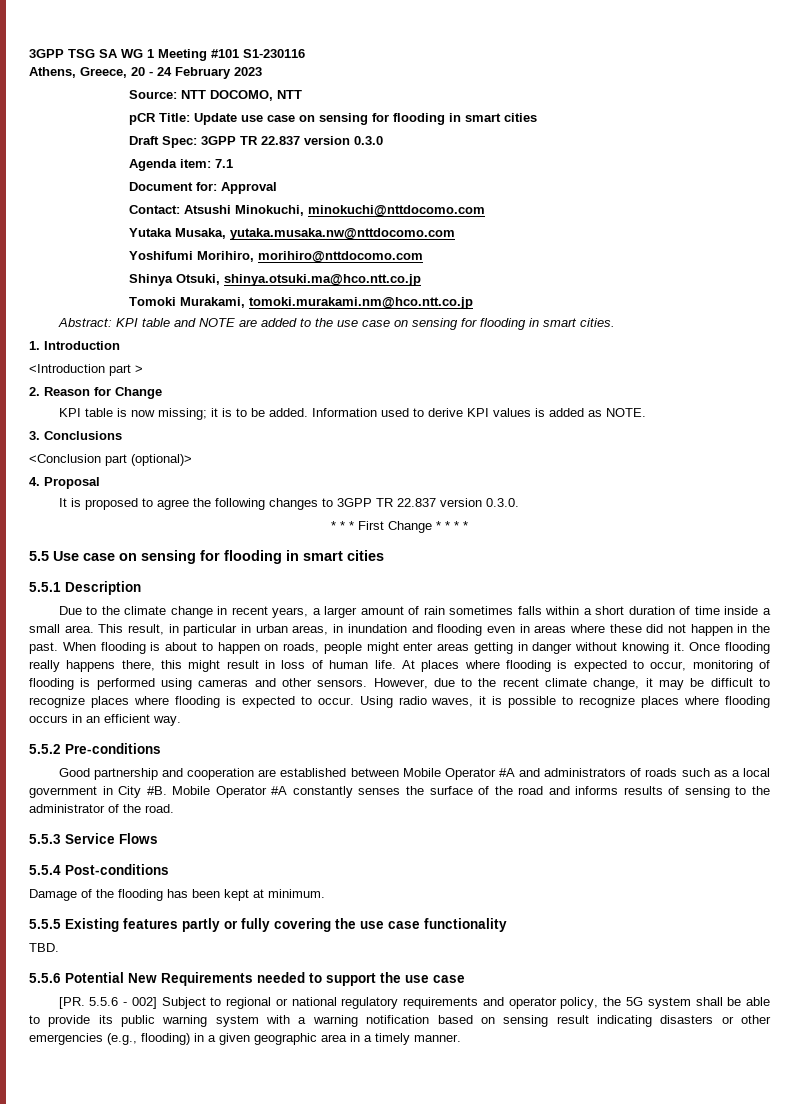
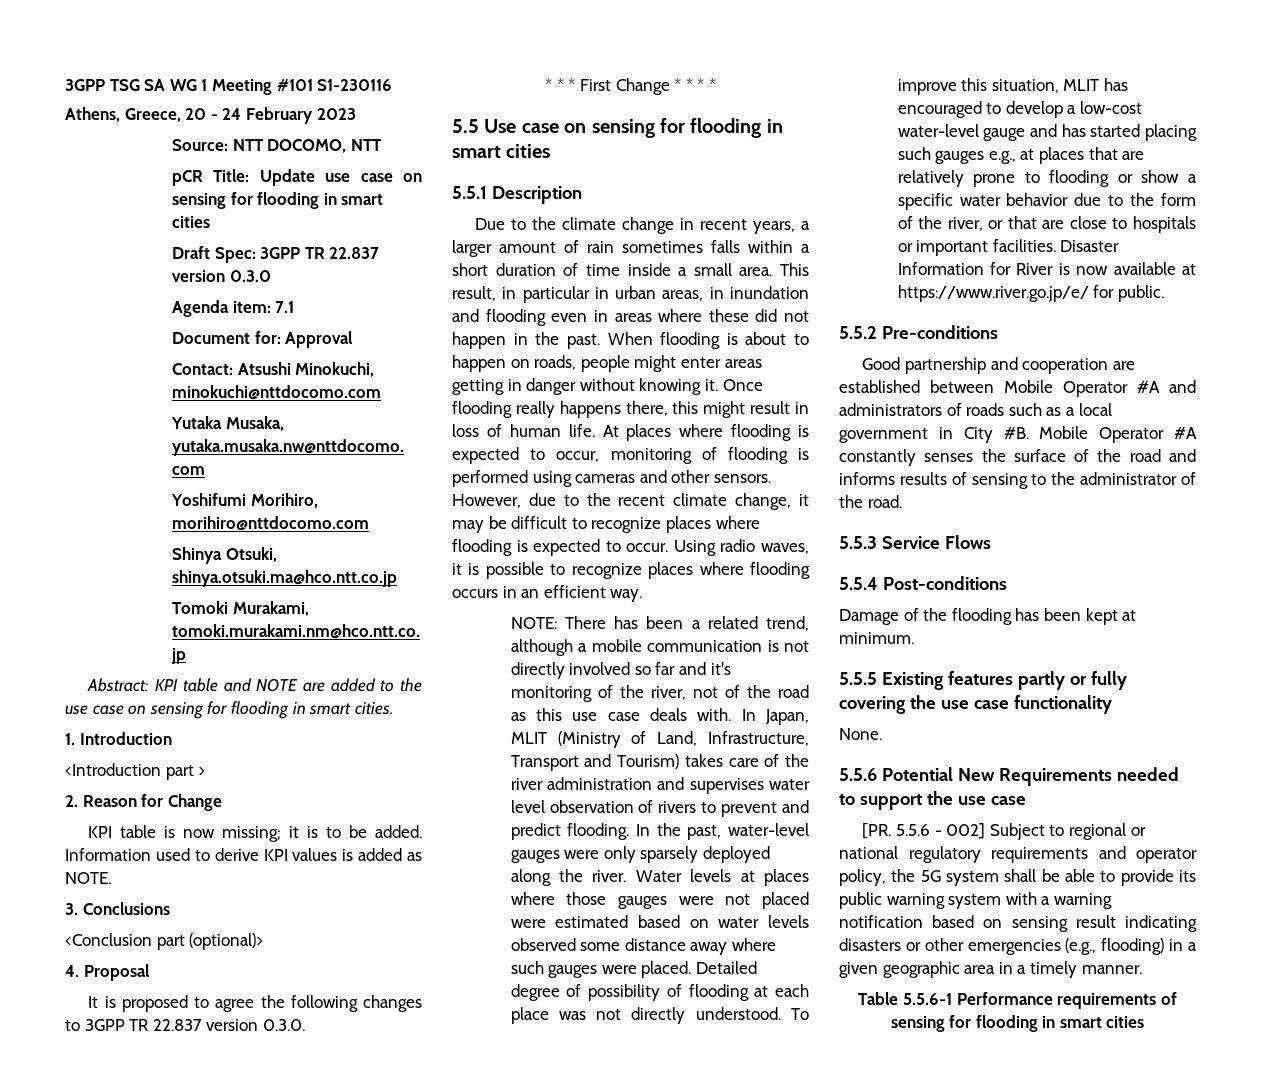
(181, 721) none -> [510,616,809,631] [510,639,809,656] [510,662,731,679] [510,685,809,702] [510,708,809,725] [510,731,809,748] [510,754,809,771] [510,777,810,794] [510,800,809,817] [510,823,809,840] [510,846,771,863] [510,869,809,886] [510,892,809,909] [510,915,809,928] [510,938,777,955] [510,961,758,978] [510,984,809,1001] [510,1007,810,1024] [897,78,1129,95] [897,101,1143,118] [897,124,1197,141] [897,147,1145,164] [897,170,1197,187] [897,193,1196,210] [897,216,1196,233] [897,239,1120,256] [897,262,1196,275] [897,285,1164,302] // NOTE: There has been a related trend, although a mobile communication is not directly involved so far and it's monitoring of the river, not of the road as this use case deals with. In Japan, MLIT (Ministry of Land, Infrastructure, Transport and Tourism) takes care of the river administration and supervises water level observation of rivers to prevent and predict flooding. In the past, water-level gauges were only sparsely deployed along the river. Water levels at places where those gauges were not placed were estimated based on water levels observed some distance away where such gauges were placed. Detailed degree of possibility of flooding at each place was not directly understood. To improve this situation, MLIT has encouraged to develop a low-cost water-level gauge and has started placing such gauges e.g., at places that are relatively prone to flooding or show a specific water behavior due to the form of the river, or that are close to hospitals or important facilities. Disaster Information for River is now available at https://www.river.go.jp/e/ for public.
[29,943,59,952] TBD. -> [839,728,882,740] None.
(461, 1038) none -> [858,992,1177,1009] [890,1015,1145,1032] // Table 5.5.6-1 Performance requirements of sensing for flooding in smart cities

